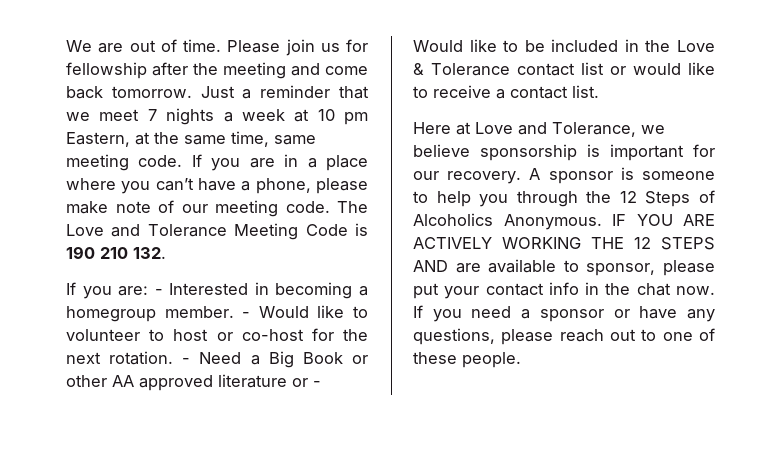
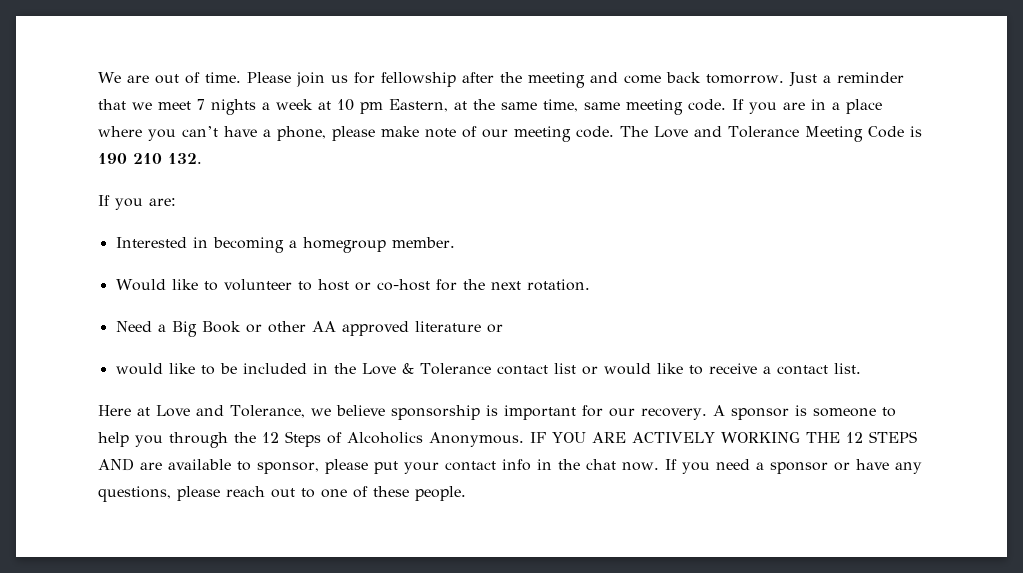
[154,289,163,295] - -> (176, 202) //
[242,312,251,318] - -> (455, 242) //
[182,358,191,364] - -> (590, 285) //
[313,381,321,387] [413,40,463,52] - Would -> [115,363,163,375] // would

